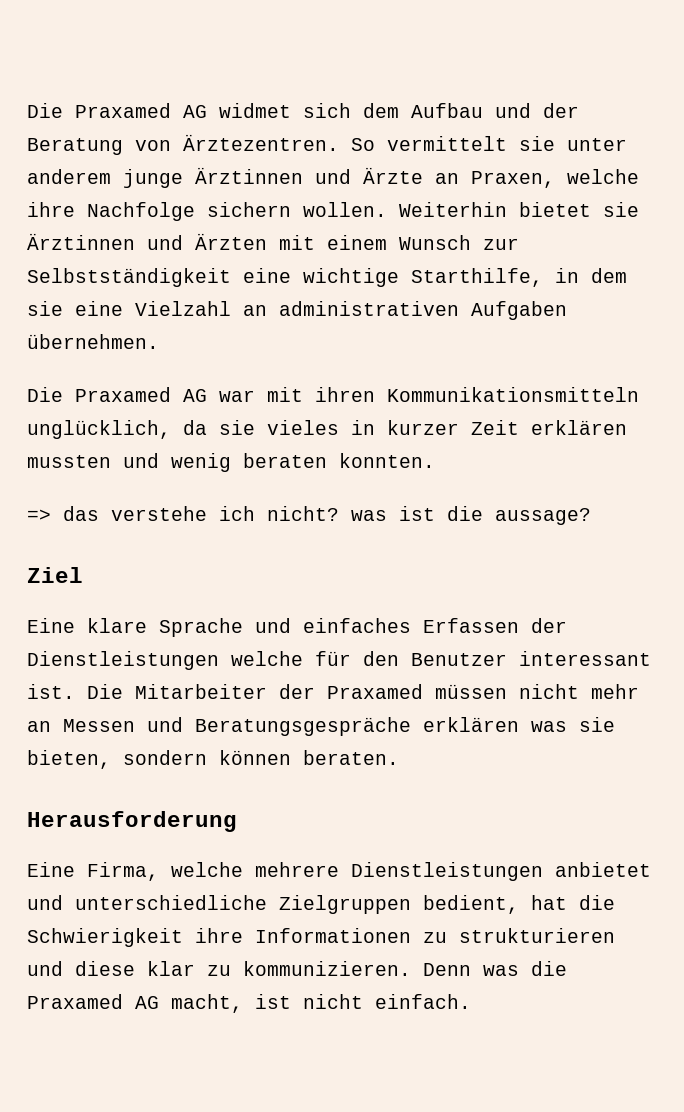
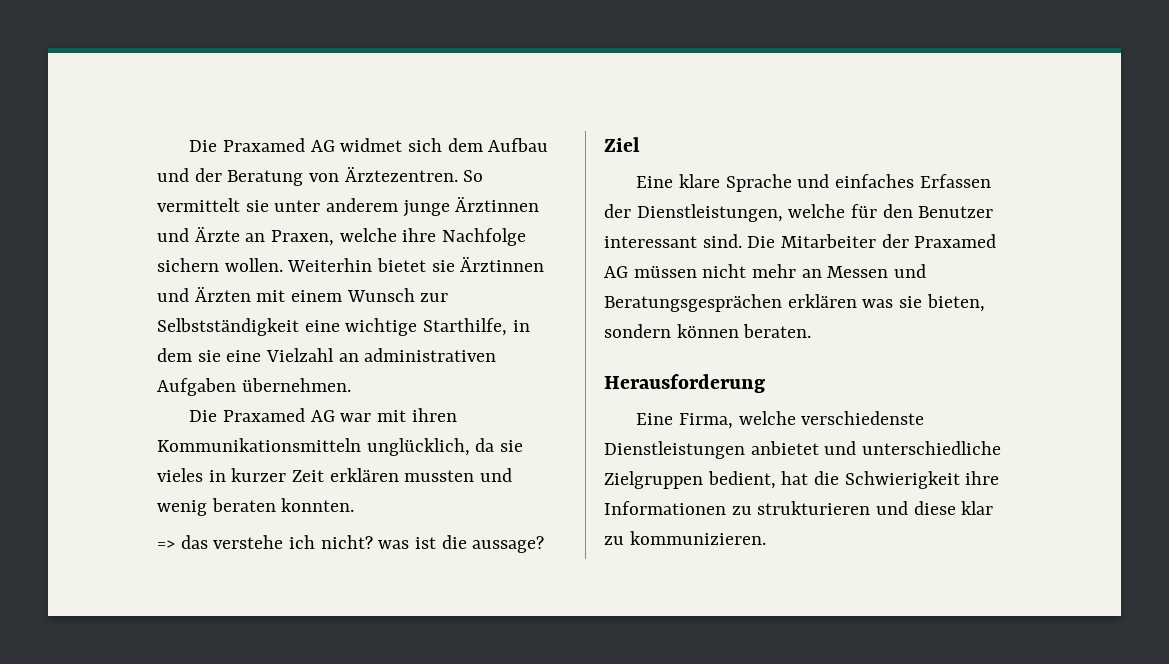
[27,651,219,670] Dienstleistungen -> [636,204,783,222] Dienstleistungen,
[27,684,75,699] ist. -> [702,234,742,248] sind.
(423, 691) none -> [604,266,628,278] AG
[195,717,411,736] Beratungsgespräche -> [604,294,782,312] Beratungsgesprächen
[255,862,339,877] mehrere -> [801,411,925,425] verschiedenste
[423,961,567,976] [27,994,471,1013] Denn was die Praxamed AG macht, ist nicht einfach. -> (766, 538) none

